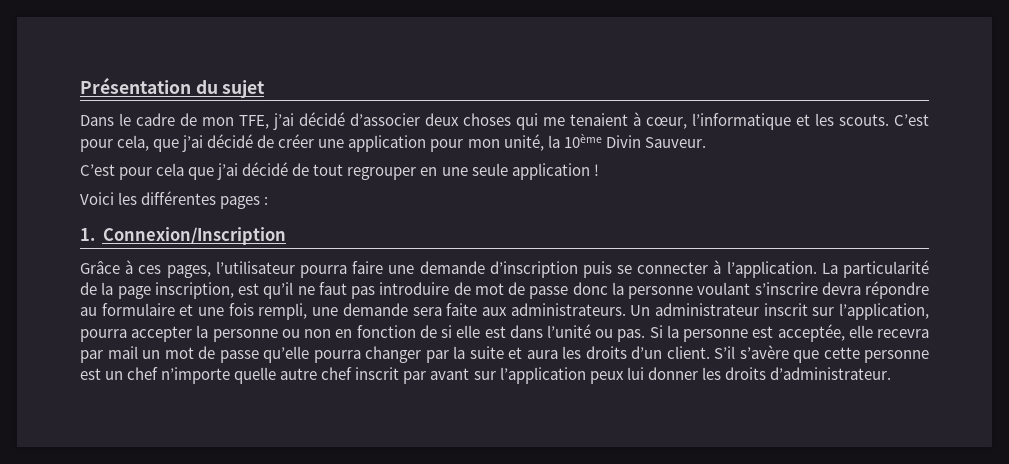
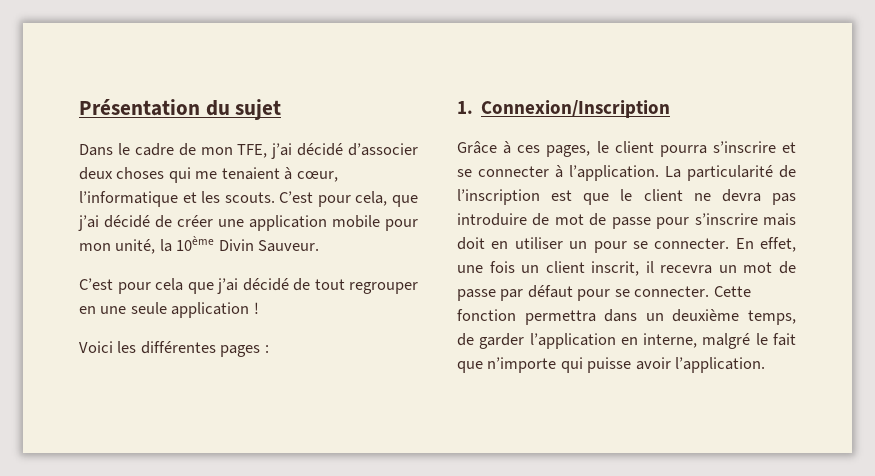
(427, 143) none -> [332,215,380,228] mobile
[215,261,612,278] l’utilisateur pourra faire une demande d’inscription puis -> [596,141,796,157] le client pourra s’inscrire et
[101,282,347,299] la page inscription, est qu’il ne faut -> [457,189,761,205] l’inscription est que le client ne devra
[572,281,929,299] [80,303,929,320] [80,324,930,342] [80,345,929,363] [80,367,891,384] donc la personne voulant s’inscrire devra répondre au formulaire et une fois rempli, une demande sera faite aux administrateurs. Un administrateur inscrit sur l’application, pourra accepter la personne ou non en fonction de si elle est dans l’unité ou pas. Si la personne est acceptée, elle recevra par mail un mot de passe qu’elle pourra changer par la suite et aura les droits d’un client. S’il s’avère que cette personne est un chef n’importe quelle autre chef inscrit par avant sur l’application peux lui donner les droits d’administrateur. -> [656,213,796,229] [457,237,796,253] [457,261,796,276] [457,285,751,301] [457,309,796,325] [457,333,796,349] [457,357,766,373] pour s’inscrire mais doit en utiliser un pour se connecter. En effet, une fois un client inscrit, il recevra un mot de passe par défaut pour se connecter. Cette fonction permettra dans un deuxième temps, de garder l’application en interne, malgré le fait que n’importe qui puisse avoir l’application.

